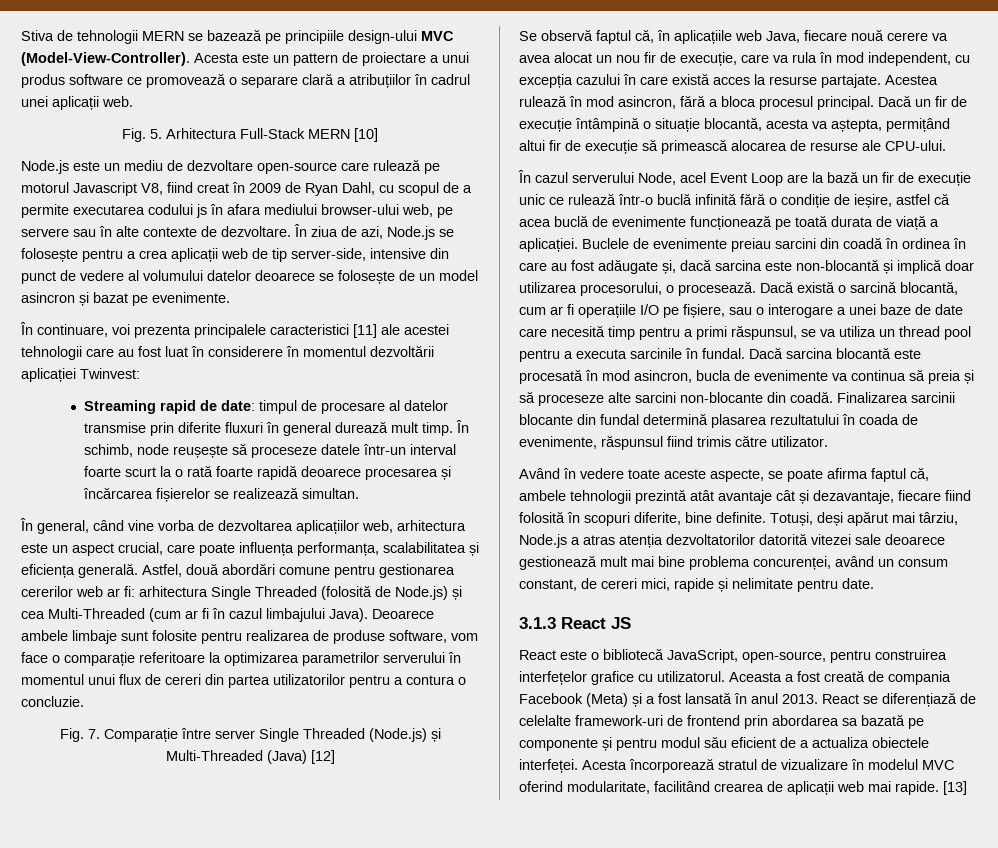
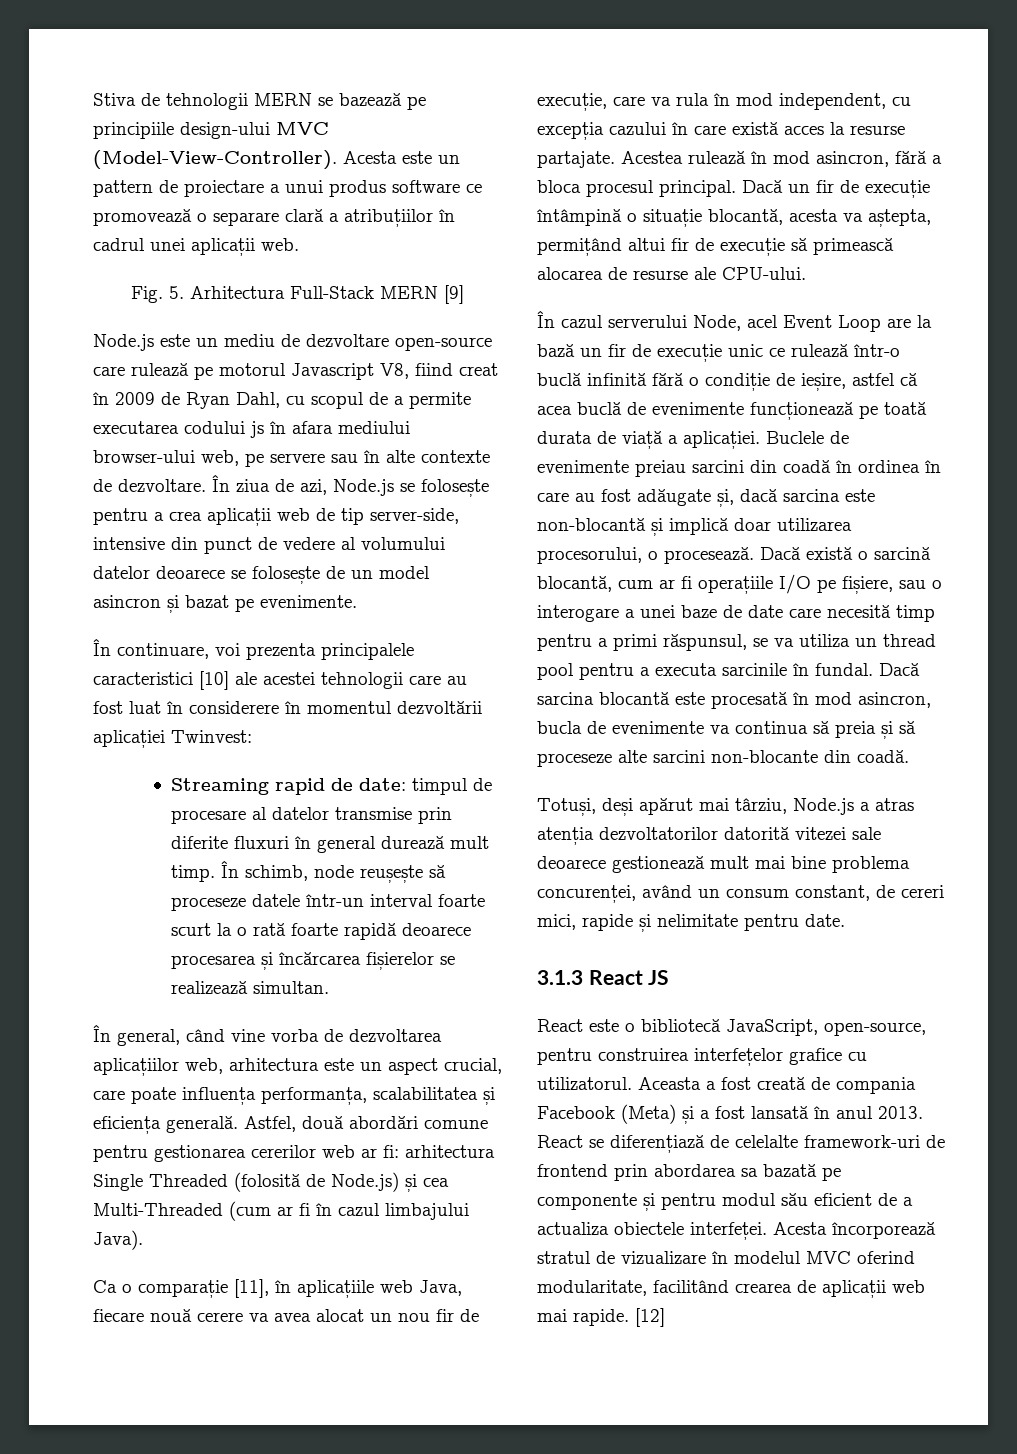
[354,128,378,142] [10] -> [444,285,464,304] [9]
[353,324,377,338] [11] -> [199,671,229,690] [10]
[372,609,434,619] [21,630,478,644] [21,652,461,666] [21,674,466,688] [21,696,84,707] [59,728,441,742] [165,750,335,764] [519,29,654,44] Deoarece ambele limbaje sunt folosite pentru realizarea de produse software, vom face o comparație referitoare la optimizarea parametrilor serverului în momentul unui flux de cereri din partea utilizatorilor pentru a contura o concluzie. // Fig. 7. Comparație între server Single Threaded (Node.js) și Multi-Threaded (Java) [12] // Se observă faptul că, -> [93,1279,269,1298] // Ca o comparație [11],
[837,392,955,403] [519,413,918,428] [519,435,828,450] [519,467,929,482] [519,489,971,504] [519,511,766,526] Finalizarea sarcinii blocante din fundal determină plasarea rezultatului în coada de evenimente, răspunsul fiind trimis către utilizator. // Având în vedere toate aceste aspecte, se poate afirma faptul că, ambele tehnologii prezintă atât avantaje cât și dezavantaje, fiecare fiind folosită în scopuri diferite, bine definite. -> (909, 756) //
[943,781,967,795] [13] -> [635,1308,665,1327] [12]

